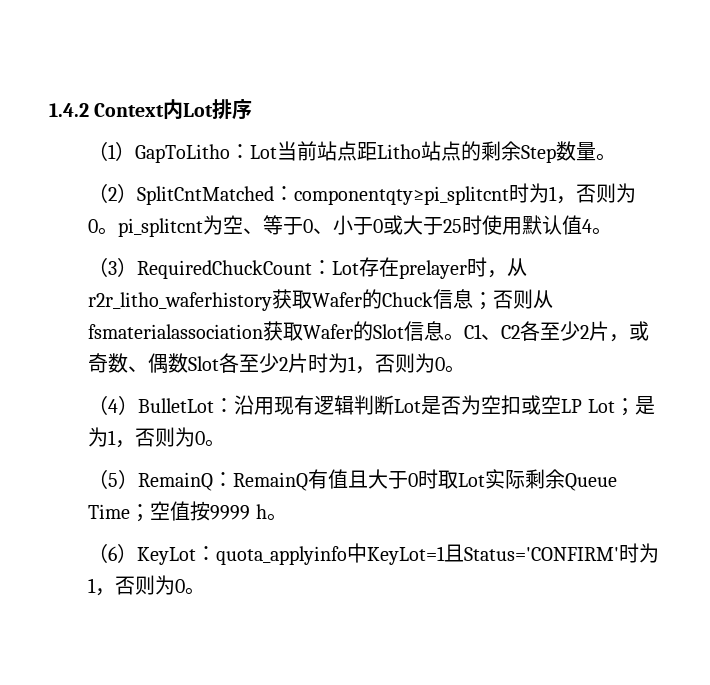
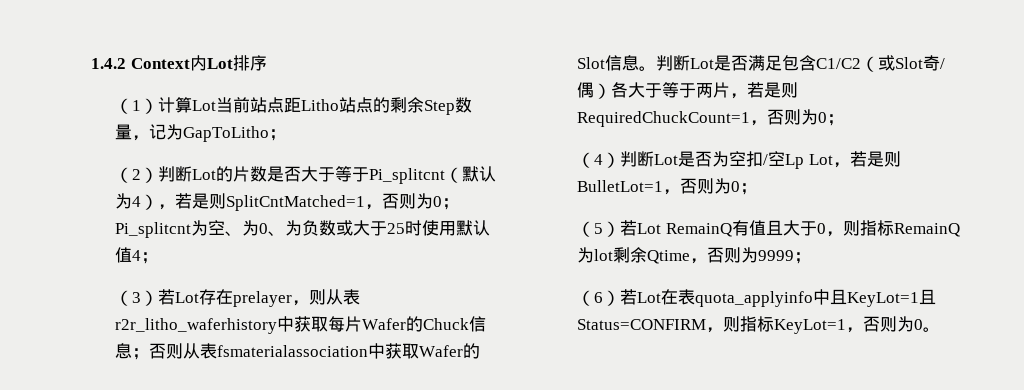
[135,144,251,163] GapToLitho： -> [158,97,193,113] 计算
[596,153,617,161] 。 -> [132,124,287,142] ，记为GapToLitho；
[137,183,637,205] [88,215,384,237] SplitCntMatched：componentqty≥pi_splitcnt时为1，否则为0。pi_splitcnt为空、等于0、小于0 -> [158,166,497,184] [115,193,460,211] [115,220,337,238] 判断Lot的片数是否大于等于Pi_splitcnt（默认为4），若是则SplitCntMatched=1，否则为0；Pi_splitcnt为空、为0、为负数
[592,227,613,235] 。 -> [141,252,159,264] ；
[137,260,333,279] RequiredChuckCount： -> [158,289,176,305] 若
[467,257,528,278] [88,289,313,311] 时，从r2r_litho_waferhistory获取 -> [292,289,361,306] [115,316,363,334] ，则从表r2r_litho_waferhistory中获取每片
[88,324,264,339] fsmaterialassociation -> [200,343,386,359] 表fsmaterialassociation中
[464,321,650,342] [88,353,466,374] C1、C2各至少2片，或奇数、偶数Slot各至少2片时为1，否则为0。 -> [656,55,946,72] [577,82,799,99] [577,109,845,127] 判断Lot是否满足包含C1/C2（或Slot奇/偶）各大于等于两片，若是则RequiredChuckCount=1，否则为0；
[138,395,355,415] BulletLot：沿用现有逻辑 -> (621, 160) none
[521,395,655,416] [88,427,226,448] 或空LP Lot；是为1，否则为0。 -> [763,151,901,169] [577,178,758,195] /空Lp Lot，若是则BulletLot=1，否则为0；
[138,472,234,491] RemainQ： -> [620,220,662,236] 若Lot
[418,469,618,491] [88,501,287,522] [88,543,660,565] [88,578,97,593] 时取Lot实际剩余Queue Time；空值按9999 h。 // （6）KeyLot：quota_applyinfo中KeyLot=1且Status='CONFIRM'时为1 -> [825,220,960,237] [577,247,812,264] [577,289,937,307] [577,316,847,334] ，则指标RemainQ为lot剩余Qtime，否则为9999； // （6）若Lot在表quota_applyinfo中且KeyLot=1且Status=CONFIRM，则指标KeyLot=1

